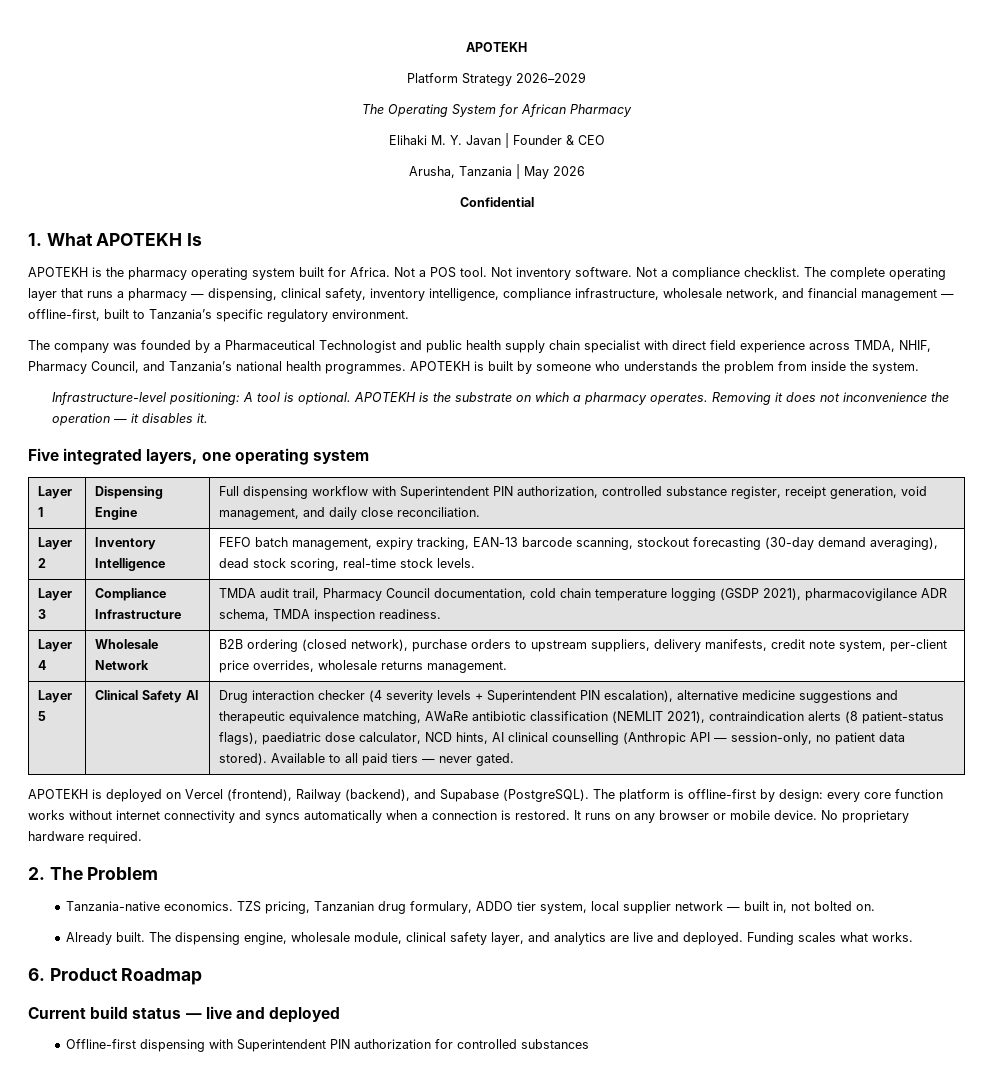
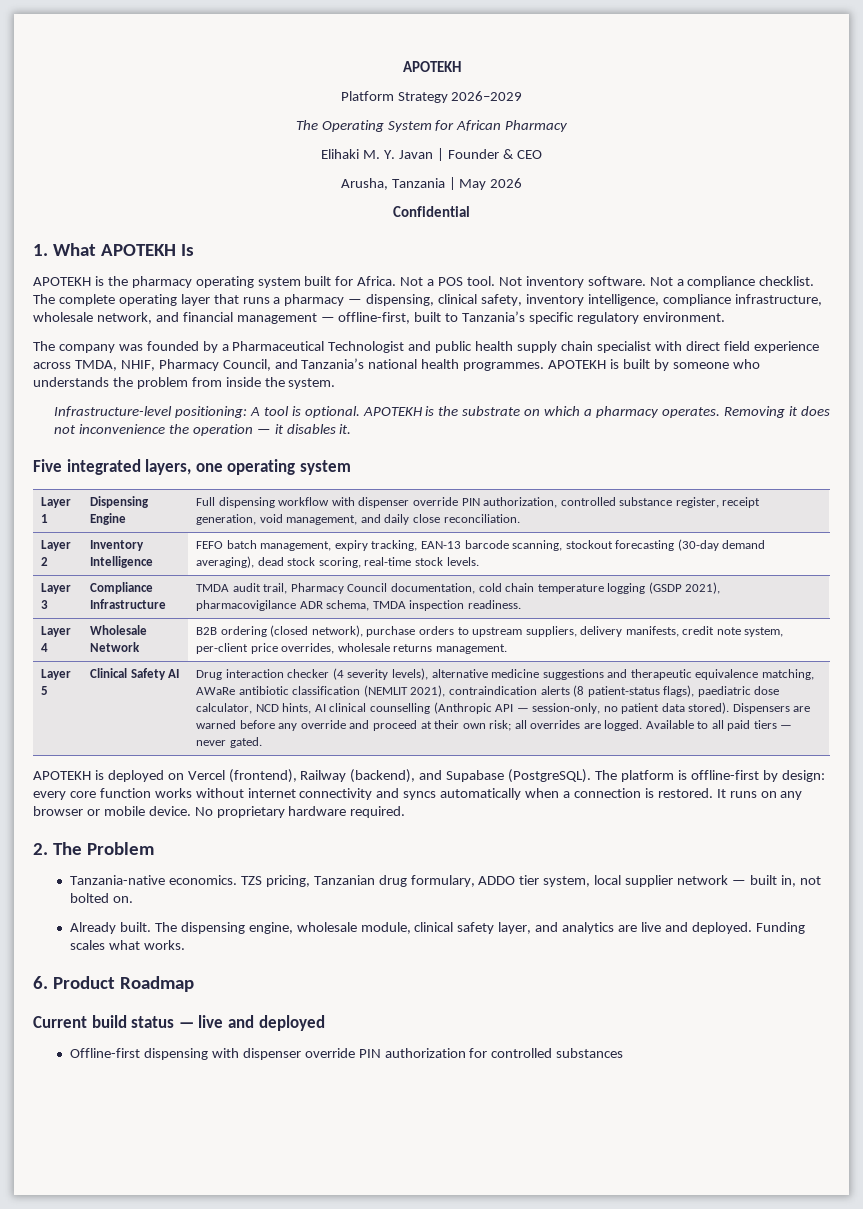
[399,486,489,499] Superintendent -> [358,497,458,508] dispenser override
[436,690,673,703] levels + Superintendent PIN escalation), -> [391,668,428,680] levels),
(267, 759) none -> [732,703,811,714] [196,720,643,731] Dispensers are warned before any override and proceed at their own risk; all overrides are logged.
[237,1039,327,1052] Superintendent -> [242,1048,355,1060] dispenser override

